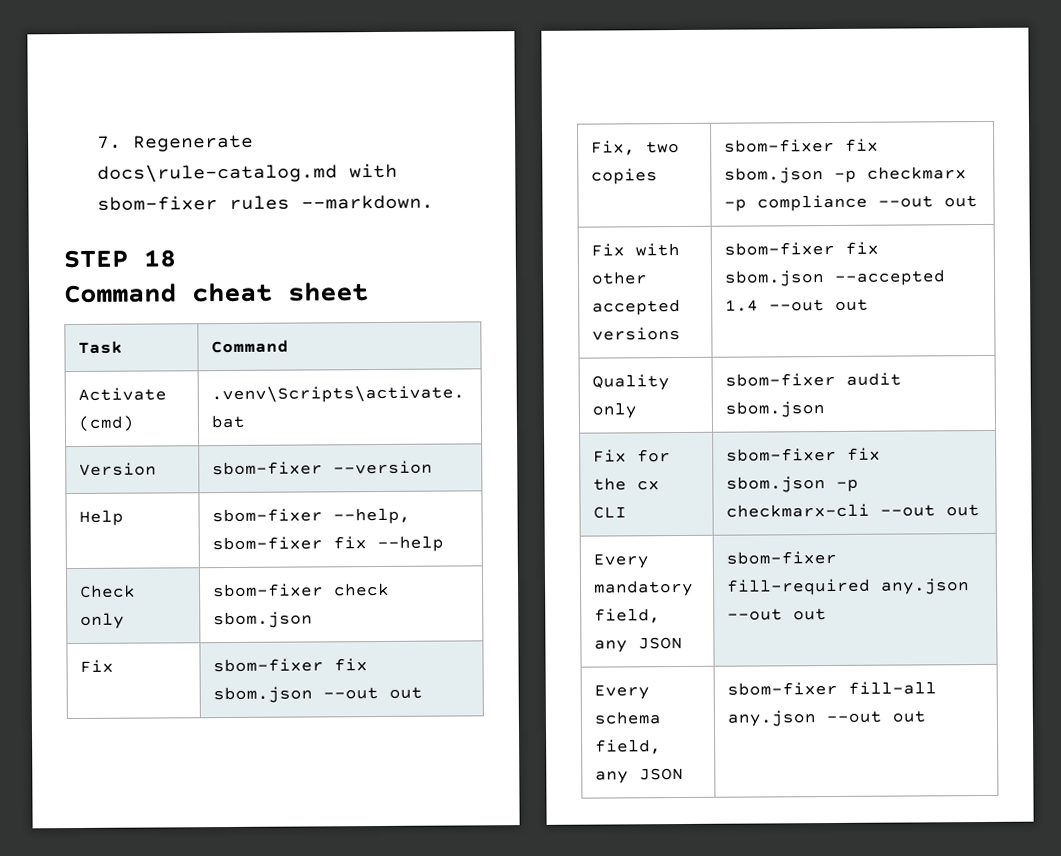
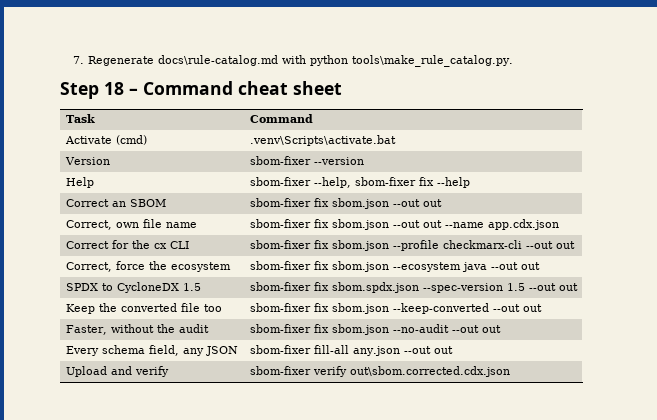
[97,194,435,211] [63,249,128,269] sbom-fixer rules --markdown. // STEP -> [309,55,513,67] [60,82,99,99] python tools\make_rule_catalog.py. // Step
(176, 258) // -> [129,88,138,95] –
[79,584,136,598] [79,612,125,629] [212,582,390,598] [212,611,313,629] [79,659,114,673] Check only | sbom-fixer check sbom.json // Fix -> [65,199,166,207] Correct an SBOM
[590,140,680,156] [590,168,658,185] [723,138,879,153] [723,166,967,184] [723,194,978,212] [590,243,680,257] [590,271,648,285] [591,299,681,316] [591,327,681,341] [723,241,879,256] [723,269,946,287] [724,298,869,312] [591,374,670,391] [591,402,637,419] [724,372,902,387] [724,401,825,418] [592,449,627,463] Fix, two copies | sbom-fixer fix sbom.json -p checkmarx -p compliance --out out // Fix with other accepted versions | sbom-fixer fix sbom.json --accepted 1.4 --out out // Quality only | sbom-fixer audit sbom.json // Fix -> [65,219,197,230] [249,219,559,230] [65,241,109,249] Correct, own file name | sbom-fixer fix sbom.json --out out --name app.cdx.json // Correct
[835,478,859,492] -p -> [392,240,439,251] --profile
[592,553,649,569] [593,579,694,597] [593,608,661,624] [593,636,683,653] [725,550,837,565] [726,578,970,596] Every mandatory field, any JSON | sbom-fixer fill-required any.json -> [65,261,231,272] [249,261,540,272] [65,282,201,293] [249,282,578,293] [65,303,222,314] [249,303,542,314] [65,324,209,335] [249,324,449,335] Correct, force the ecosystem | sbom-fixer fix sbom.json --ecosystem java --out out // SPDX to CycloneDX 1.5 | sbom-fixer fix sbom.spdx.json --spec-version 1.5 --out out // Keep the converted file too | sbom-fixer fix sbom.json --keep-converted --out out // Faster, without the audit | sbom-fixer fix sbom.json --no-audit
(926, 716) none -> [65,366,169,377] [249,366,510,377] // Upload and verify | sbom-fixer verify out\sbom.corrected.cdx.json

